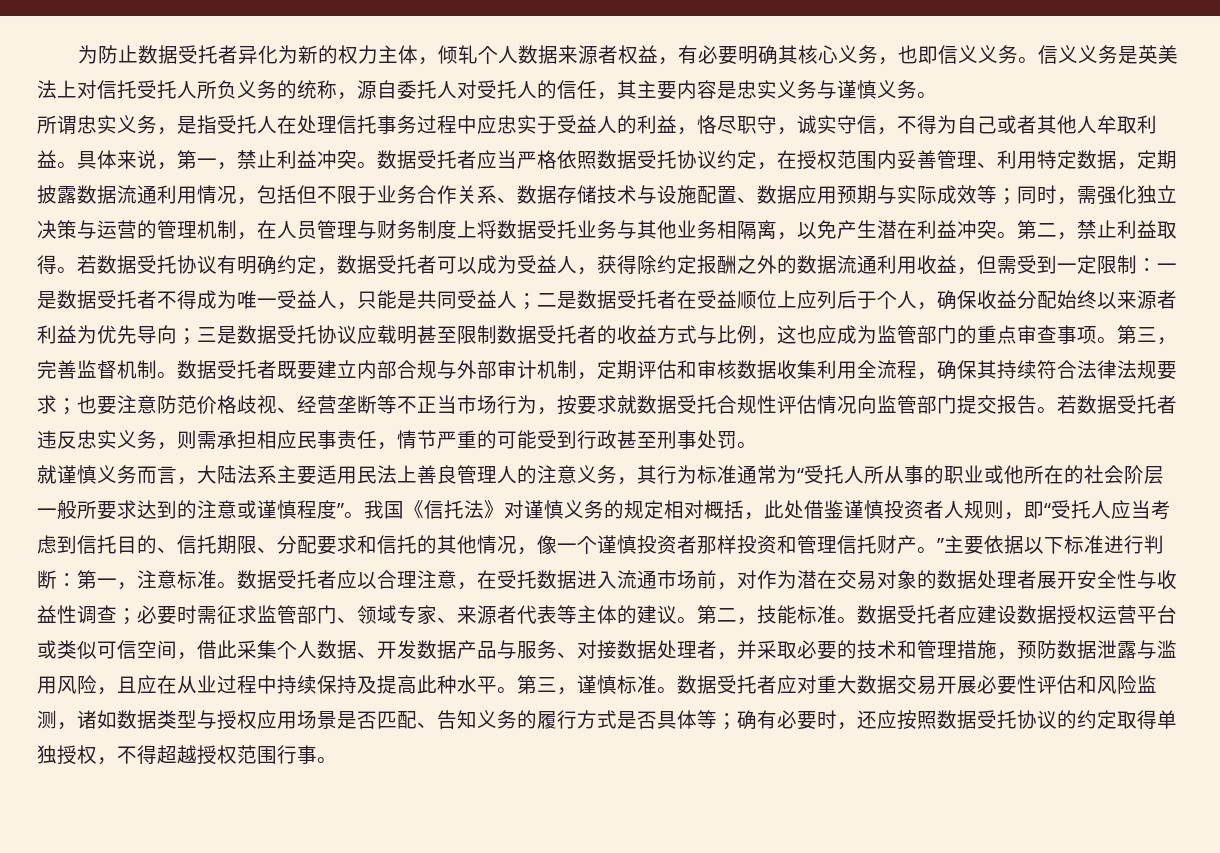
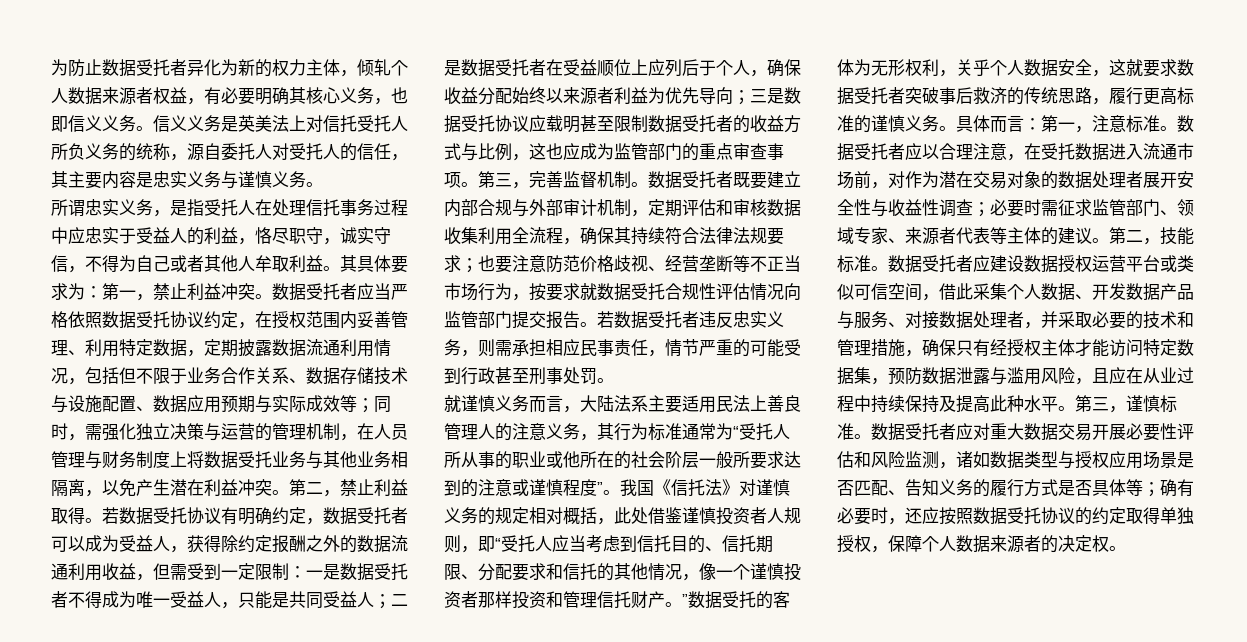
[77,150,177,170] 具体来说， -> [340,255,408,273] [51,283,102,300] 其具体要求为：
[944,535,1164,555] [37,570,57,589] 主要依据以下标准进行判断 -> [688,591,790,609] [837,59,1194,77] [837,87,1194,105] [837,115,1024,133] 数据受托的客体为无形权利，关乎个人数据安全，这就要求数据受托者突破事后救济的传统思路，履行更高标准的谨慎义务。具体而言
(1017, 656) none -> [922,339,1194,357] [837,367,888,385] 确保只有经授权主体才能访问特定数据集，
[117,745,317,765] 不得超越授权范围行事 -> [888,535,1109,553] 保障个人数据来源者的决定权

